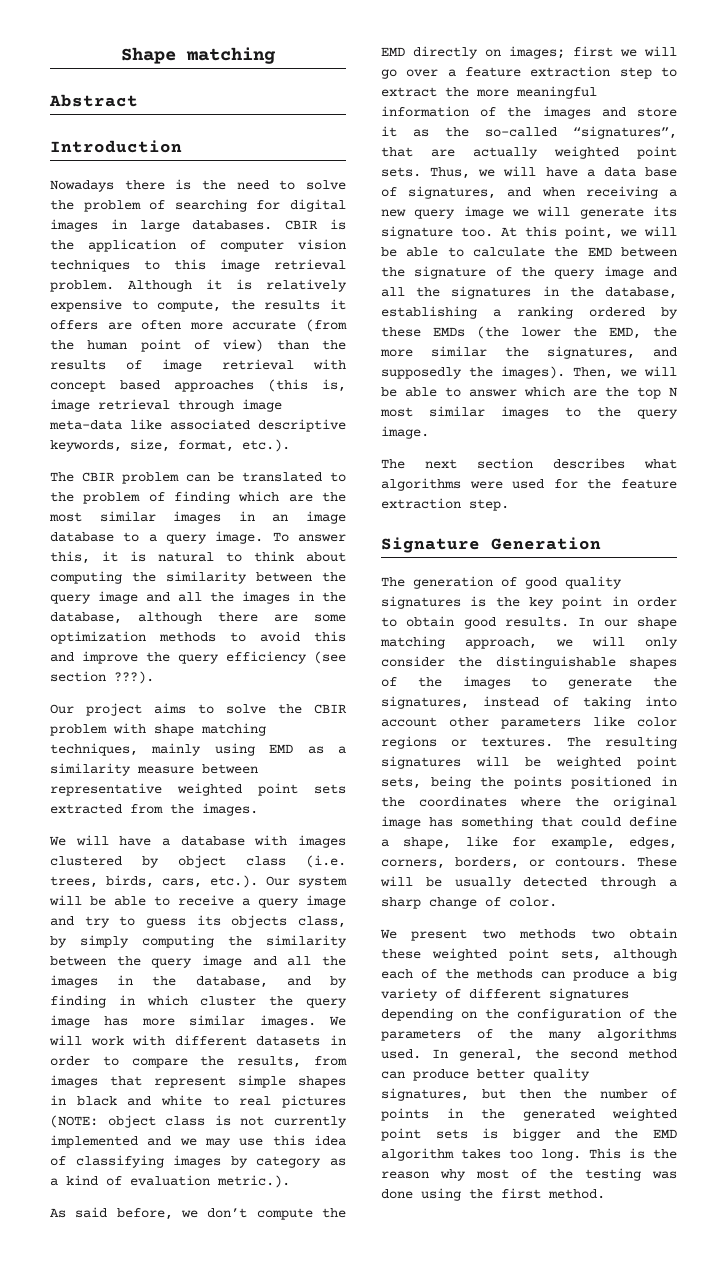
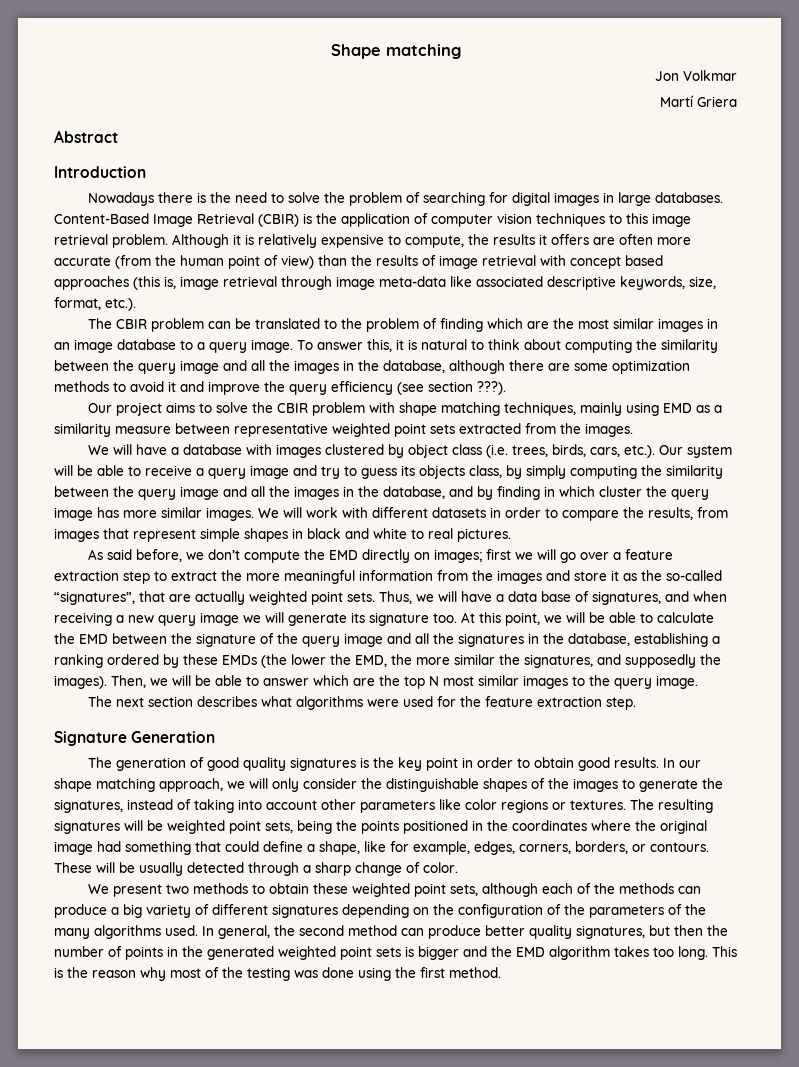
(276, 55) none -> [655,70,737,81] [660,95,737,107] // Jon Volkmar // Martí Griera
[285,220,319,230] CBIR -> [54,213,299,227] Content-Based Image Retrieval (CBIR)
[314,631,346,642] this -> [168,381,176,392] it
[282,1095,346,1108] [50,1115,347,1128] [50,1135,346,1148] [50,1155,346,1168] [50,1175,290,1188] pictures (NOTE: object class is not currently implemented and we may use this idea of classifying images by category as a kind of evaluation metric.). -> [457,528,511,542] pictures.
[480,107,497,117] of -> [437,570,468,581] from
[429,817,453,827] has -> [97,841,121,852] had
[590,929,615,939] two -> [252,884,266,894] to

